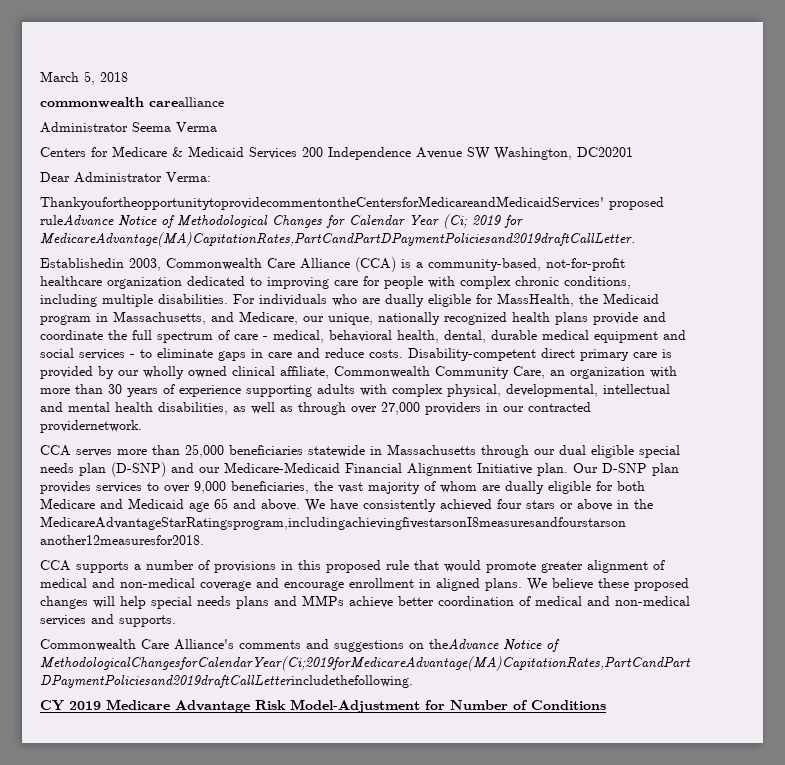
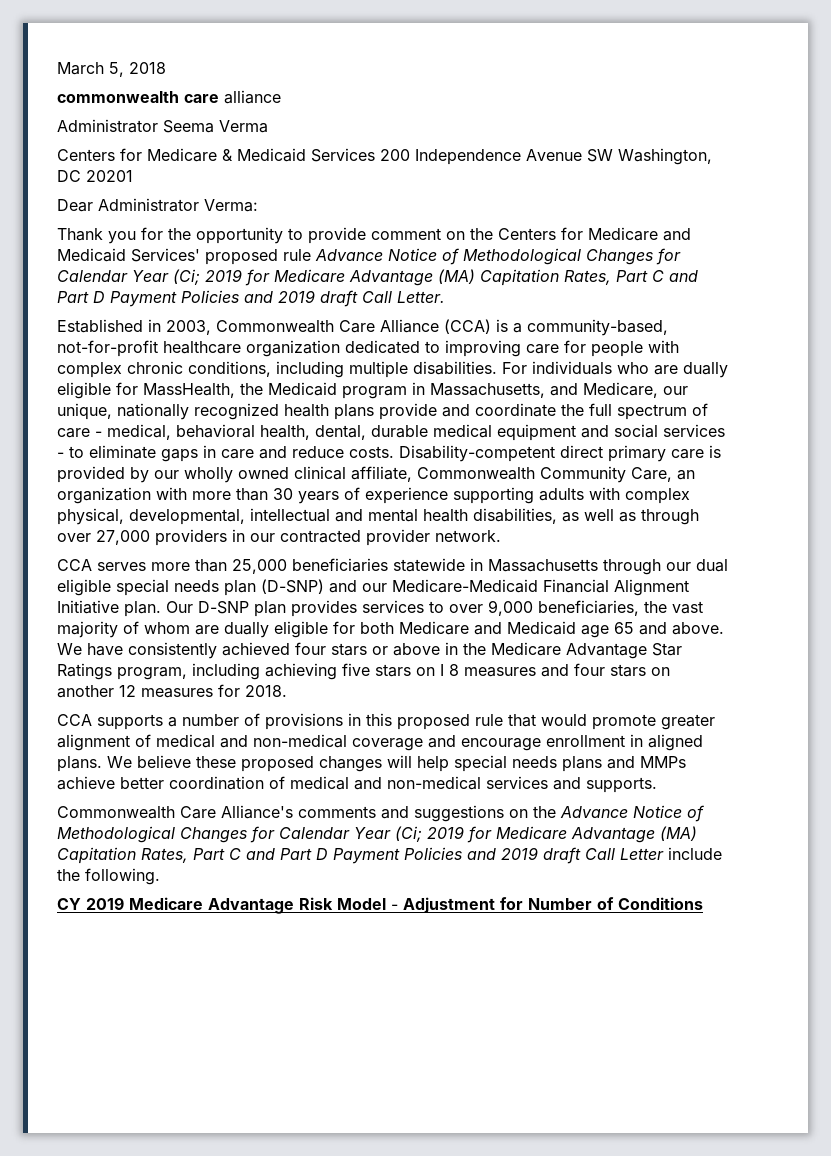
[149,97,224,107] carealliance -> [184,90,281,104] care alliance
[577,147,633,157] DC20201 -> [57,170,133,182] DC 20201
[40,196,664,210] [40,215,114,226] ThankyoufortheopportunitytoprovidecommentontheCentersforMedicareandMedicaidServices' proposed ruleAdvance -> [57,227,691,244] [57,248,383,265] Thank you for the opportunity to provide comment on the Centers for Medicare and Medicaid Services' proposed rule Advance
[40,232,635,247] [40,258,124,268] MedicareAdvantage(MA)CapitationRates,PartCandPartDPaymentPoliciesand2019draftCallLetter. // Establishedin -> [274,269,698,286] [57,290,445,307] [57,319,161,333] Medicare Advantage (MA) Capitation Rates, Part C and Part D Payment Policies and 2019 draft Call Letter. // Established in
[40,420,142,433] providernetwork. -> [366,529,501,546] provider network.
[40,516,626,530] [40,535,204,545] MedicareAdvantageStarRatingsprogram,includingachievingfivestarsonI8measuresandfourstarson another12measuresfor2018. -> [491,642,682,659] [57,663,670,680] [57,684,287,698] Medicare Advantage Star Ratings program, including achieving five stars on I 8 measures and four stars on another 12 measures for 2018.
[429,639,560,652] [40,656,691,671] [40,675,413,688] theAdvance Notice of MethodologicalChangesforCalendarYear(Ci;2019forMedicareAdvantage(MA)CapitationRates,PartCandPart DPaymentPoliciesand2019draftCallLetterincludethefollowing. -> [533,805,704,822] [57,826,697,843] [57,847,722,864] [57,868,160,885] the Advance Notice of Methodological Changes for Calendar Year (Ci; 2019 for Medicare Advantage (MA) Capitation Rates, Part C and Part D Payment Policies and 2019 draft Call Letter include the following.
[290,699,420,713] Model-Adjustment -> [337,897,495,913] Model - Adjustment

